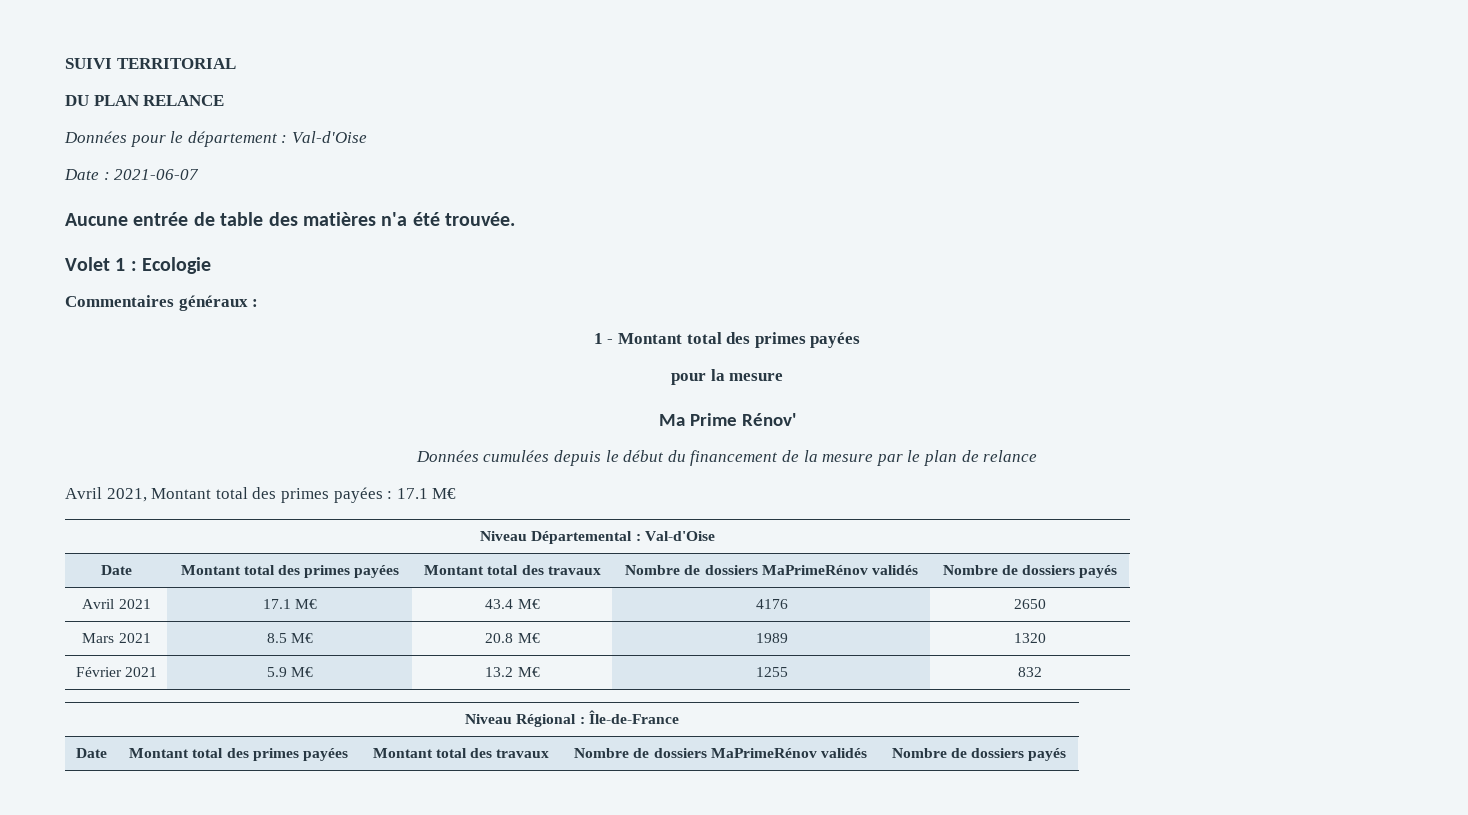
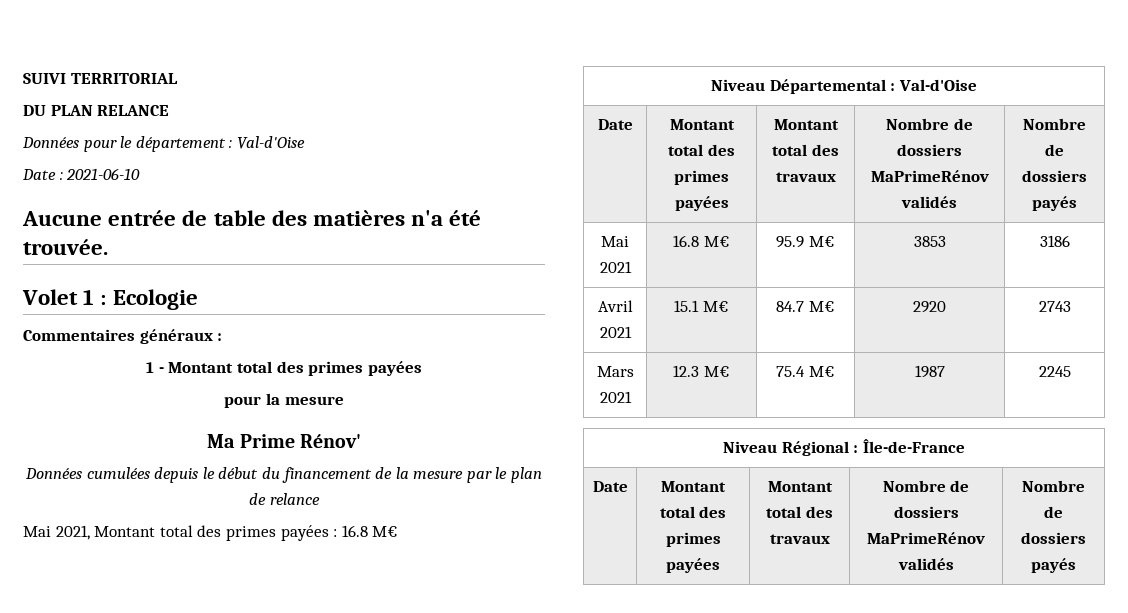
[114,169,200,180] 2021-06-07 -> [66,168,141,180] 2021-06-10
[65,487,102,499] Avril -> [23,526,51,537] Mai
[396,488,428,499] 17.1 -> [341,525,368,537] 16.8
(1118, 571) none -> [601,236,629,247] [599,261,632,273] [673,235,730,247] [776,236,835,248] [913,236,946,247] [1039,235,1070,247] // Mai 2021 | 16.8 M€ | 95.9 M€ | 3853 | 3186
[262,599,318,609] [485,599,540,609] [755,599,788,609] [1014,599,1046,609] 17.1 M€ | 43.4 M€ | 4176 | 2650 -> [674,300,729,312] [776,301,835,312] [913,301,946,313] [1038,301,1071,312] 15.1 M€ | 84.7 M€ | 2920 | 2743
[266,633,314,643] [485,633,540,643] [755,633,788,643] [1014,633,1046,643] [75,667,158,677] [266,667,314,677] [485,667,540,677] [755,667,788,677] [1018,667,1042,677] 8.5 M€ | 20.8 M€ | 1989 | 1320 // Février 2021 | 5.9 M€ | 13.2 M€ | 1255 | 832 -> [673,365,730,377] [776,366,835,377] [914,365,945,378] [1038,366,1071,377] 12.3 M€ | 75.4 M€ | 1987 | 2245

